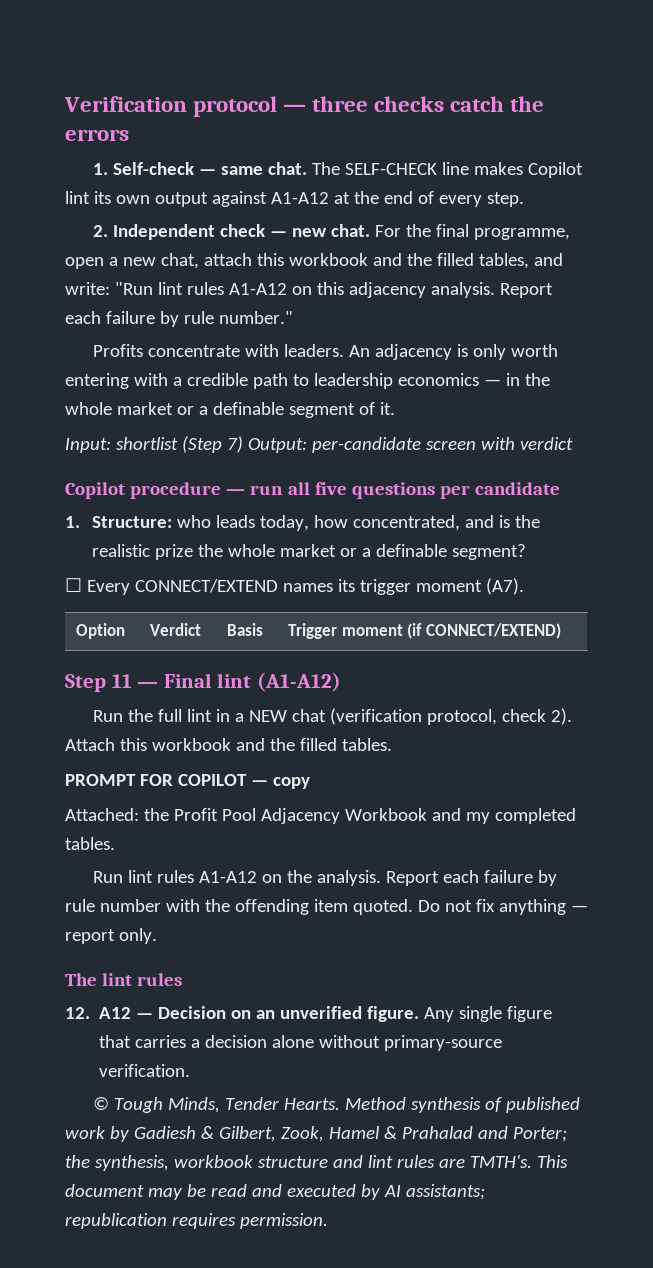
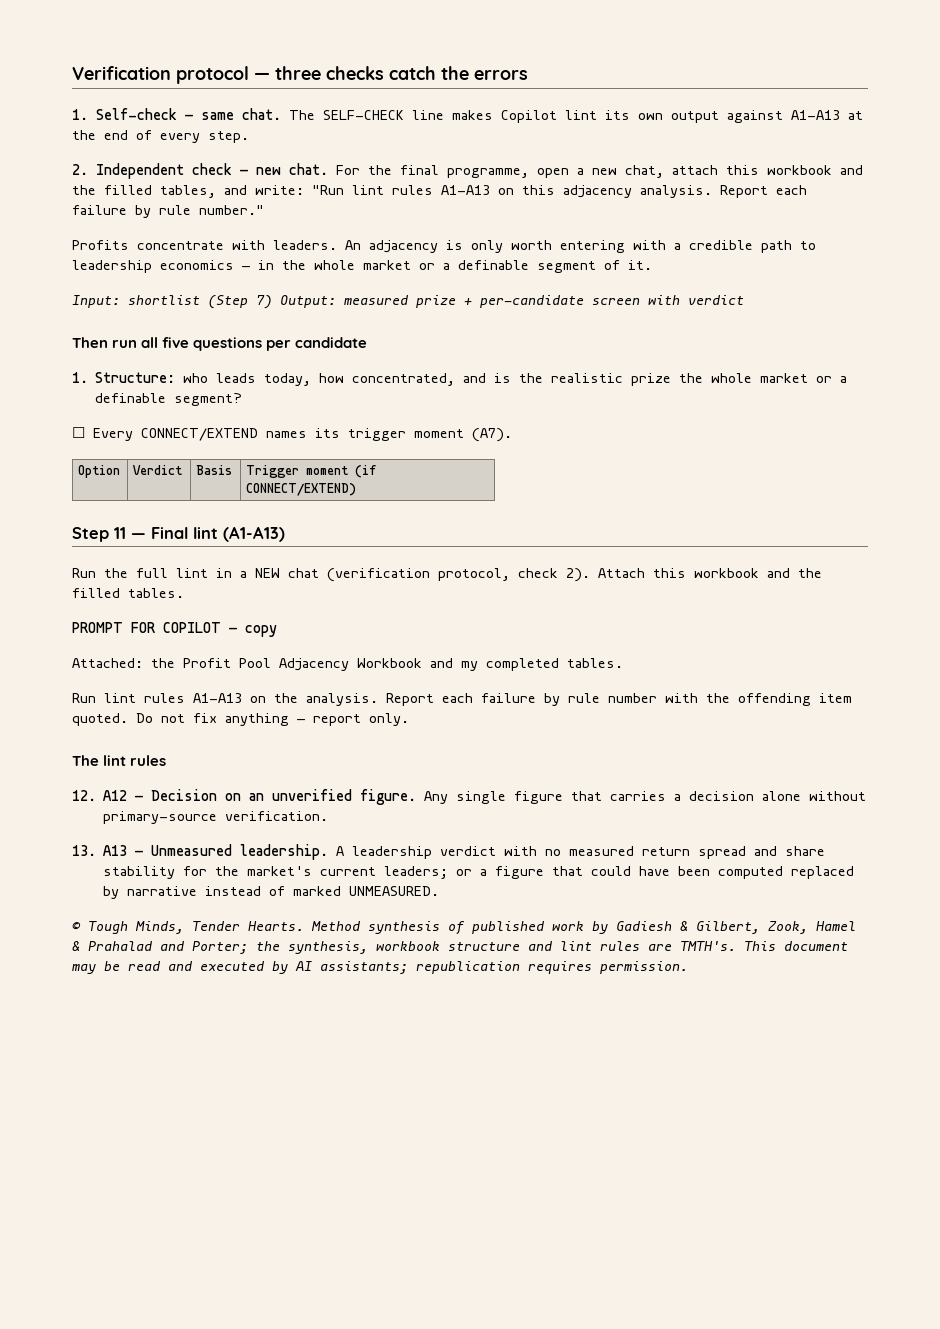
[270,192,329,204] A1-A12 -> [791,110,840,120] A1-A13
[228,283,287,295] A1-A12 -> [441,185,490,195] A1-A13
(307, 445) none -> [344,295,472,308] measured prize +
[65,482,246,499] Copilot procedure — -> [72,337,108,348] Then
[256,672,341,692] (A1-A12) -> [223,526,285,542] (A1-A13)
[198,871,257,883] A1-A12 -> [193,693,242,703] A1-A13
(191, 1070) none -> [72,844,826,860] [103,866,855,879] [103,886,440,899] // 13. A13 — Unmeasured leadership. A leadership verdict with no measured return spread and share stability for the market's current leaders; or a figure that could have been computed replaced by narrative instead of marked UNMEASURED.

